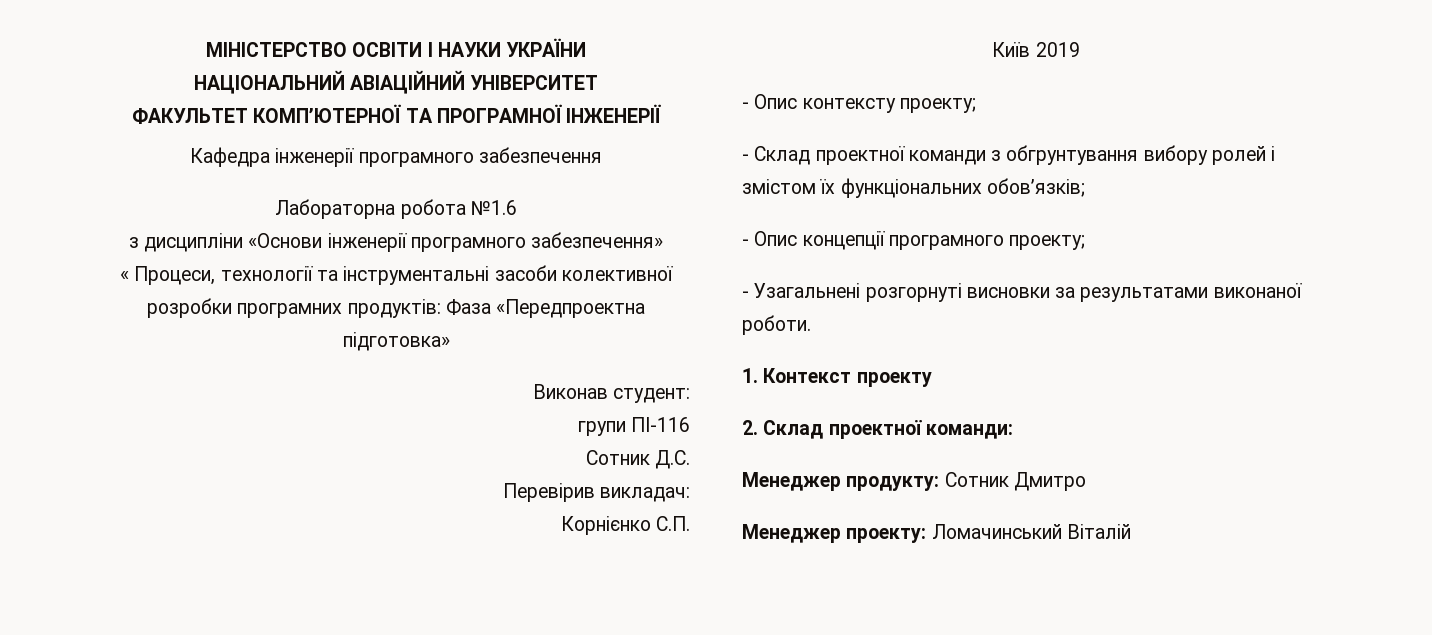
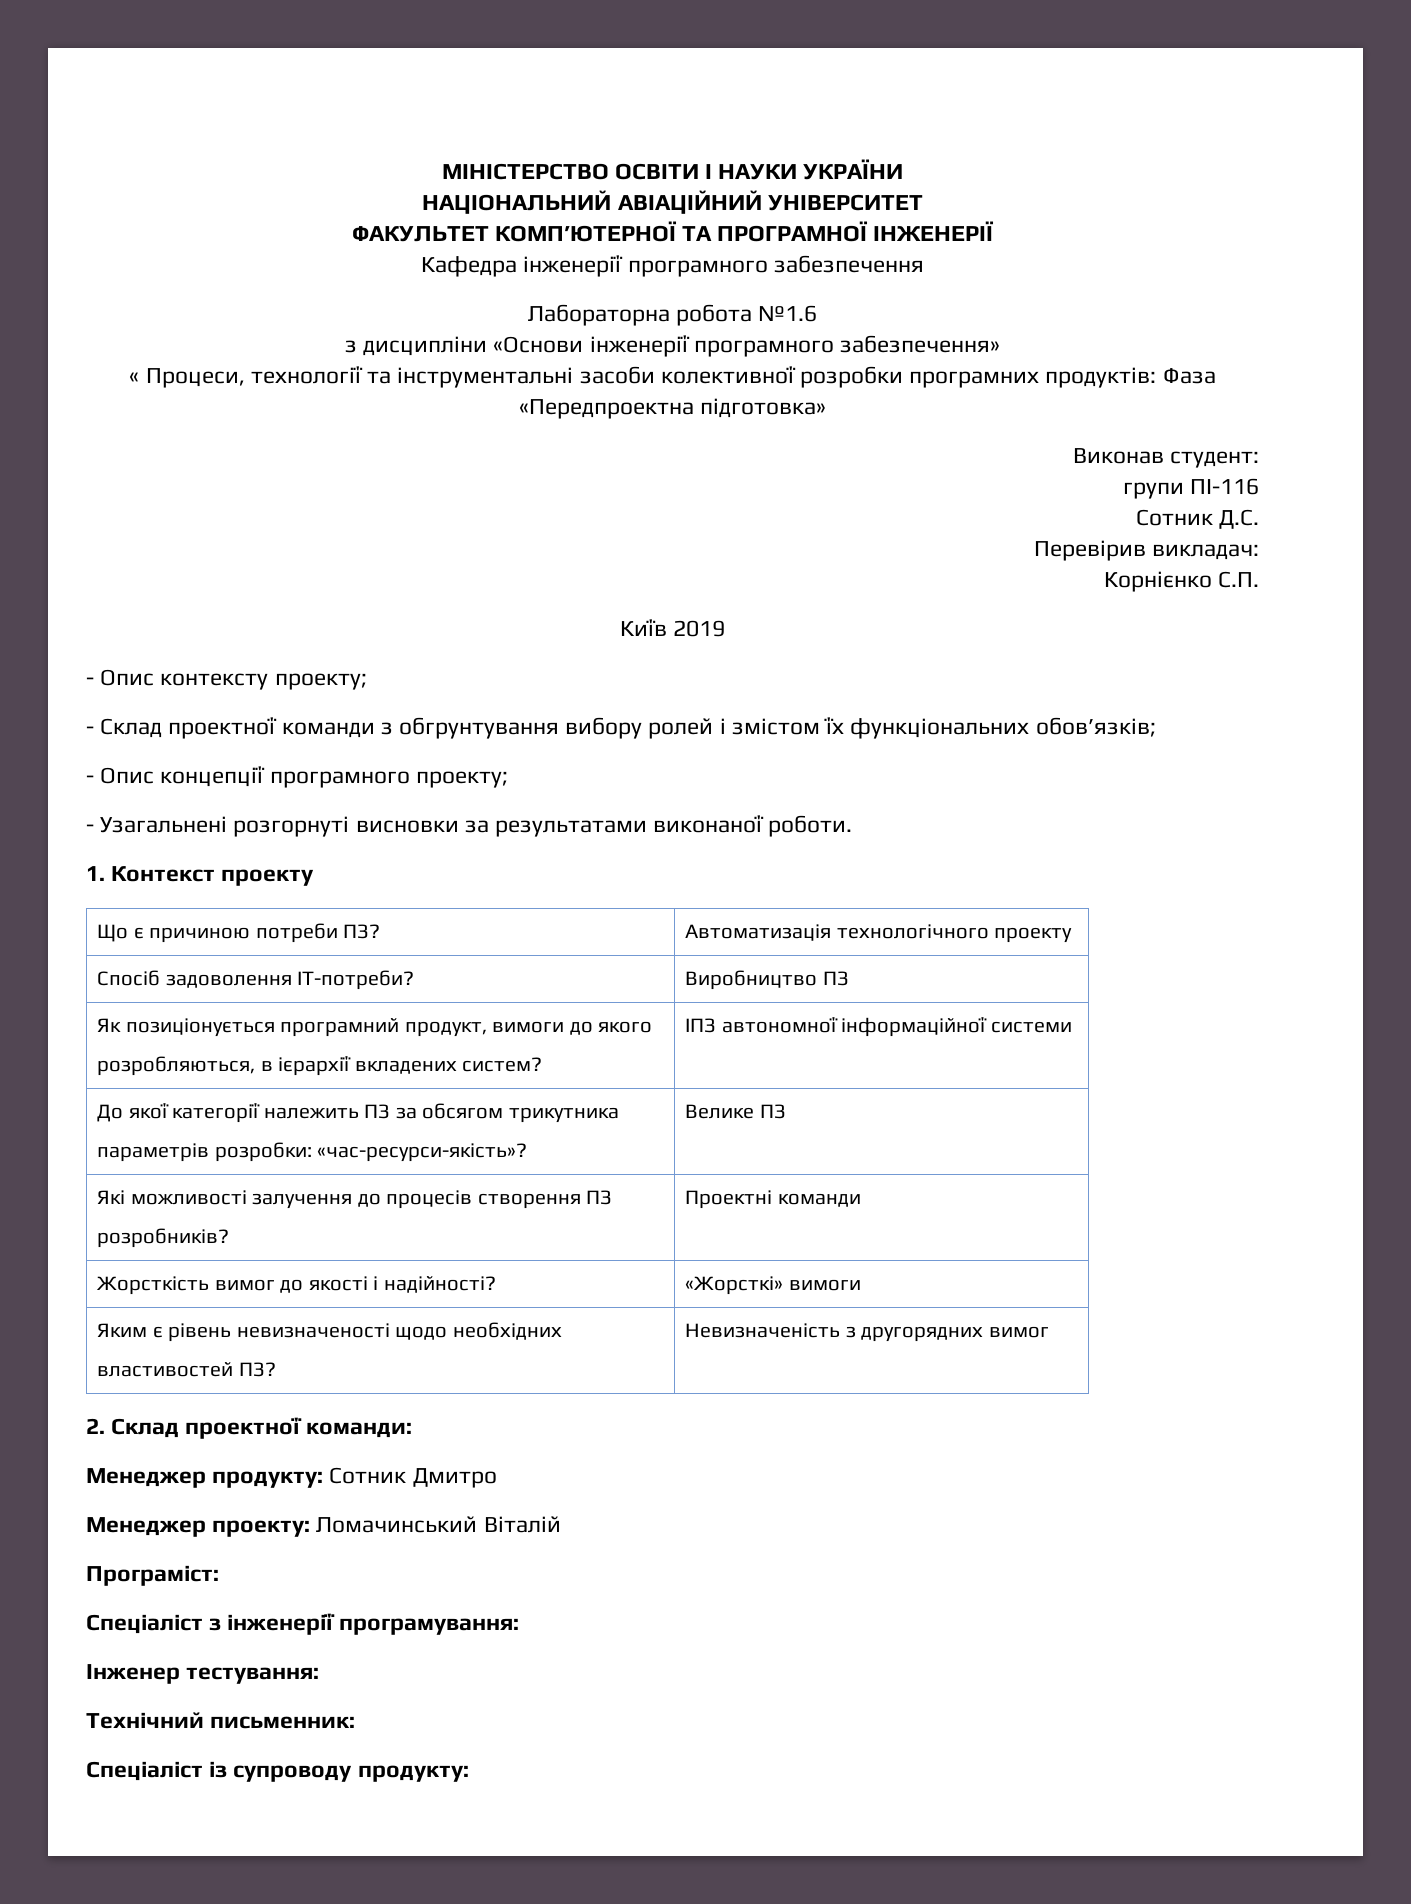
(932, 379) none -> [96,923,381,943] [684,924,1073,943] [96,970,415,990] [684,970,849,990] [96,1018,653,1037] [96,1056,543,1076] [684,1017,1072,1037] [96,1103,619,1123] [96,1142,528,1162] [684,1104,786,1119] [96,1190,613,1209] [96,1228,229,1248] [684,1190,861,1209] [95,1276,496,1295] [684,1276,861,1295] [96,1322,562,1342] [96,1362,276,1377] [684,1323,1049,1342] // Що є причиною потреби ПЗ? | Автоматизація технологічного проекту // Спосіб задоволення ІТ-потреби? | Виробництво ПЗ // Як позиціонується програмний продукт, вимоги до якого // розробляються, в ієрархії вкладених систем? | ІПЗ автономної інформаційної системи // До якої категорії належить ПЗ за обсягом трикутника // параметрів розробки: «час-ресурси-якість»? | Велике ПЗ // Які можливості залучення до процесів створення ПЗ // розробників? | Проектні команди // Жорсткість вимог до якості і надійності? | «Жорсткі» вимоги // Яким є рівень невизначеності щодо необхідних // властивостей ПЗ? | Невизначеність з другорядних вимог
(1131, 531) none -> [86,1565,219,1586] [86,1613,519,1635] [86,1664,320,1684] [86,1712,356,1729] [86,1761,469,1782] // Програміст: // Спеціаліст з інженерії програмування: // Інженер тестування: // Технічний письменник: // Спеціаліст із супроводу продукту:

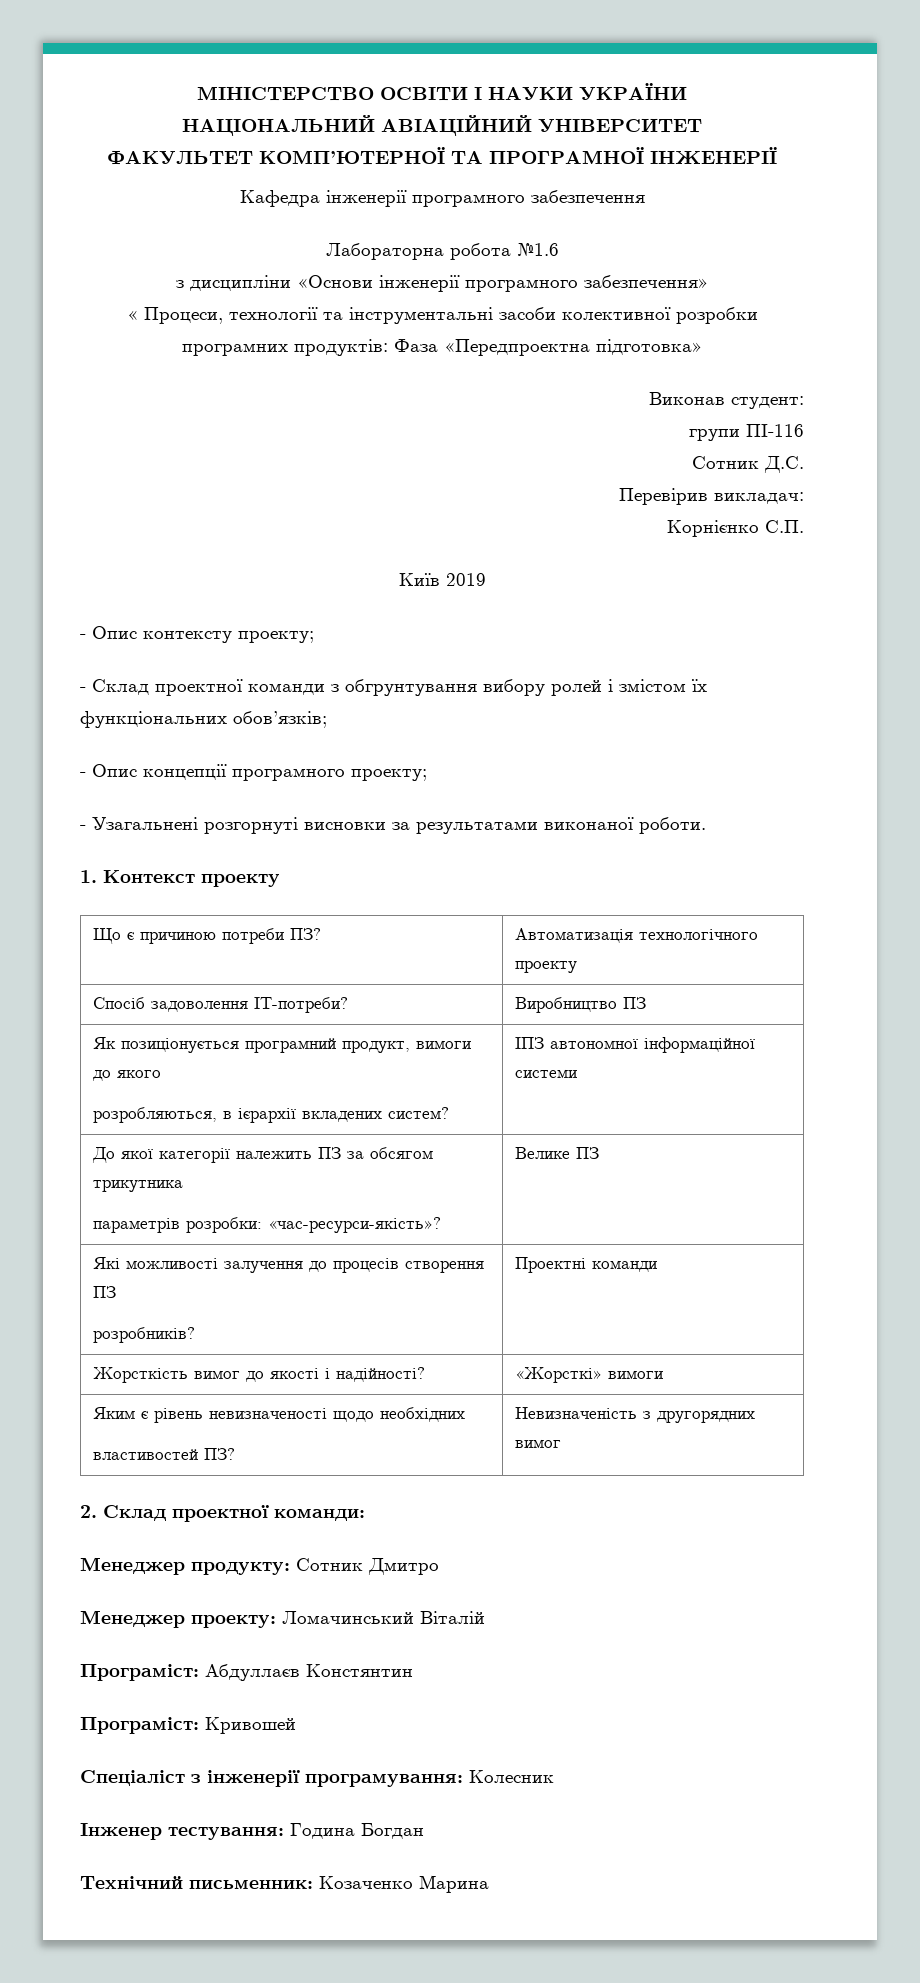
(219, 1575) none -> [205,1664,413,1681] [80,1717,296,1734] Абдуллаєв Констянтин // Програміст: Кривошей
(519, 1626) none -> [469,1770,554,1783] Колесник
(320, 1675) none -> [290,1823,424,1839] Година Богдан
[86,1761,469,1782] // Спеціаліст із супроводу продукту: -> [319,1875,489,1893] Козаченко Марина

